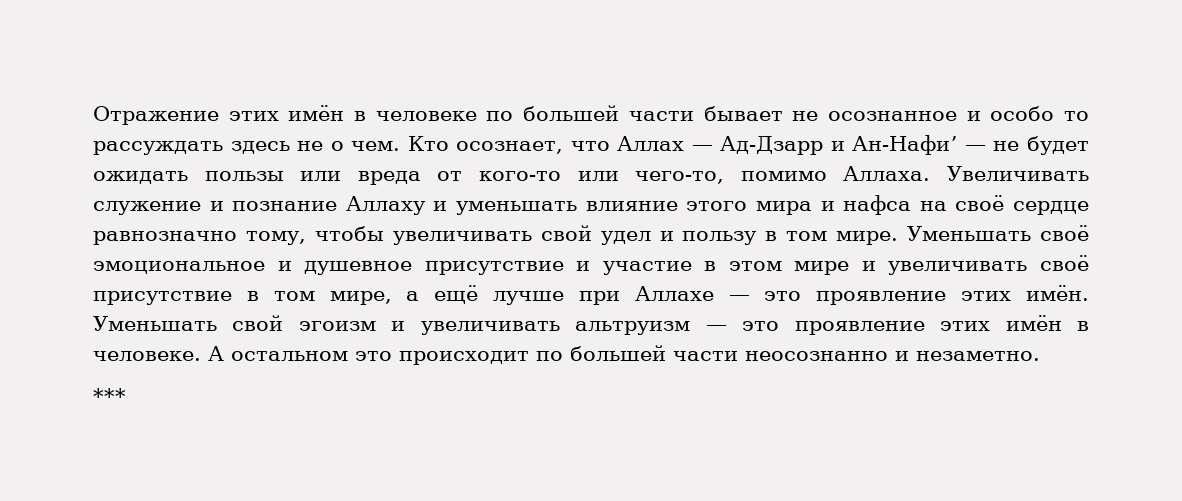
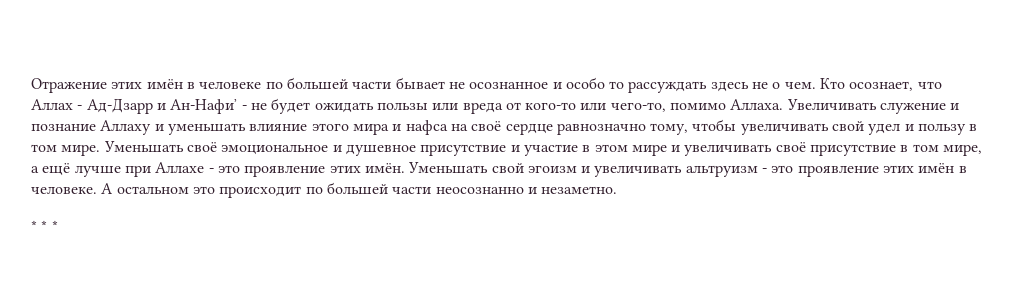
[691,145,713,151] — -> [77,105,83,110] -
[964,145,986,151] — -> [241,105,247,110] -
[728,295,750,301] — -> [208,168,214,173] -
[705,325,727,331] — -> [762,168,768,173] -
[93,388,126,403] *** -> [31,220,58,232] * * *

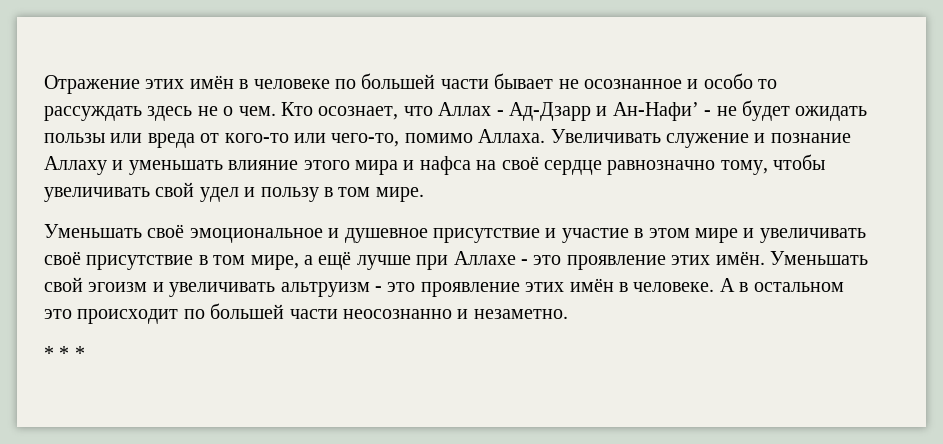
(101, 150) none -> (424, 194) //
(114, 188) none -> [739,282,749,292] в

